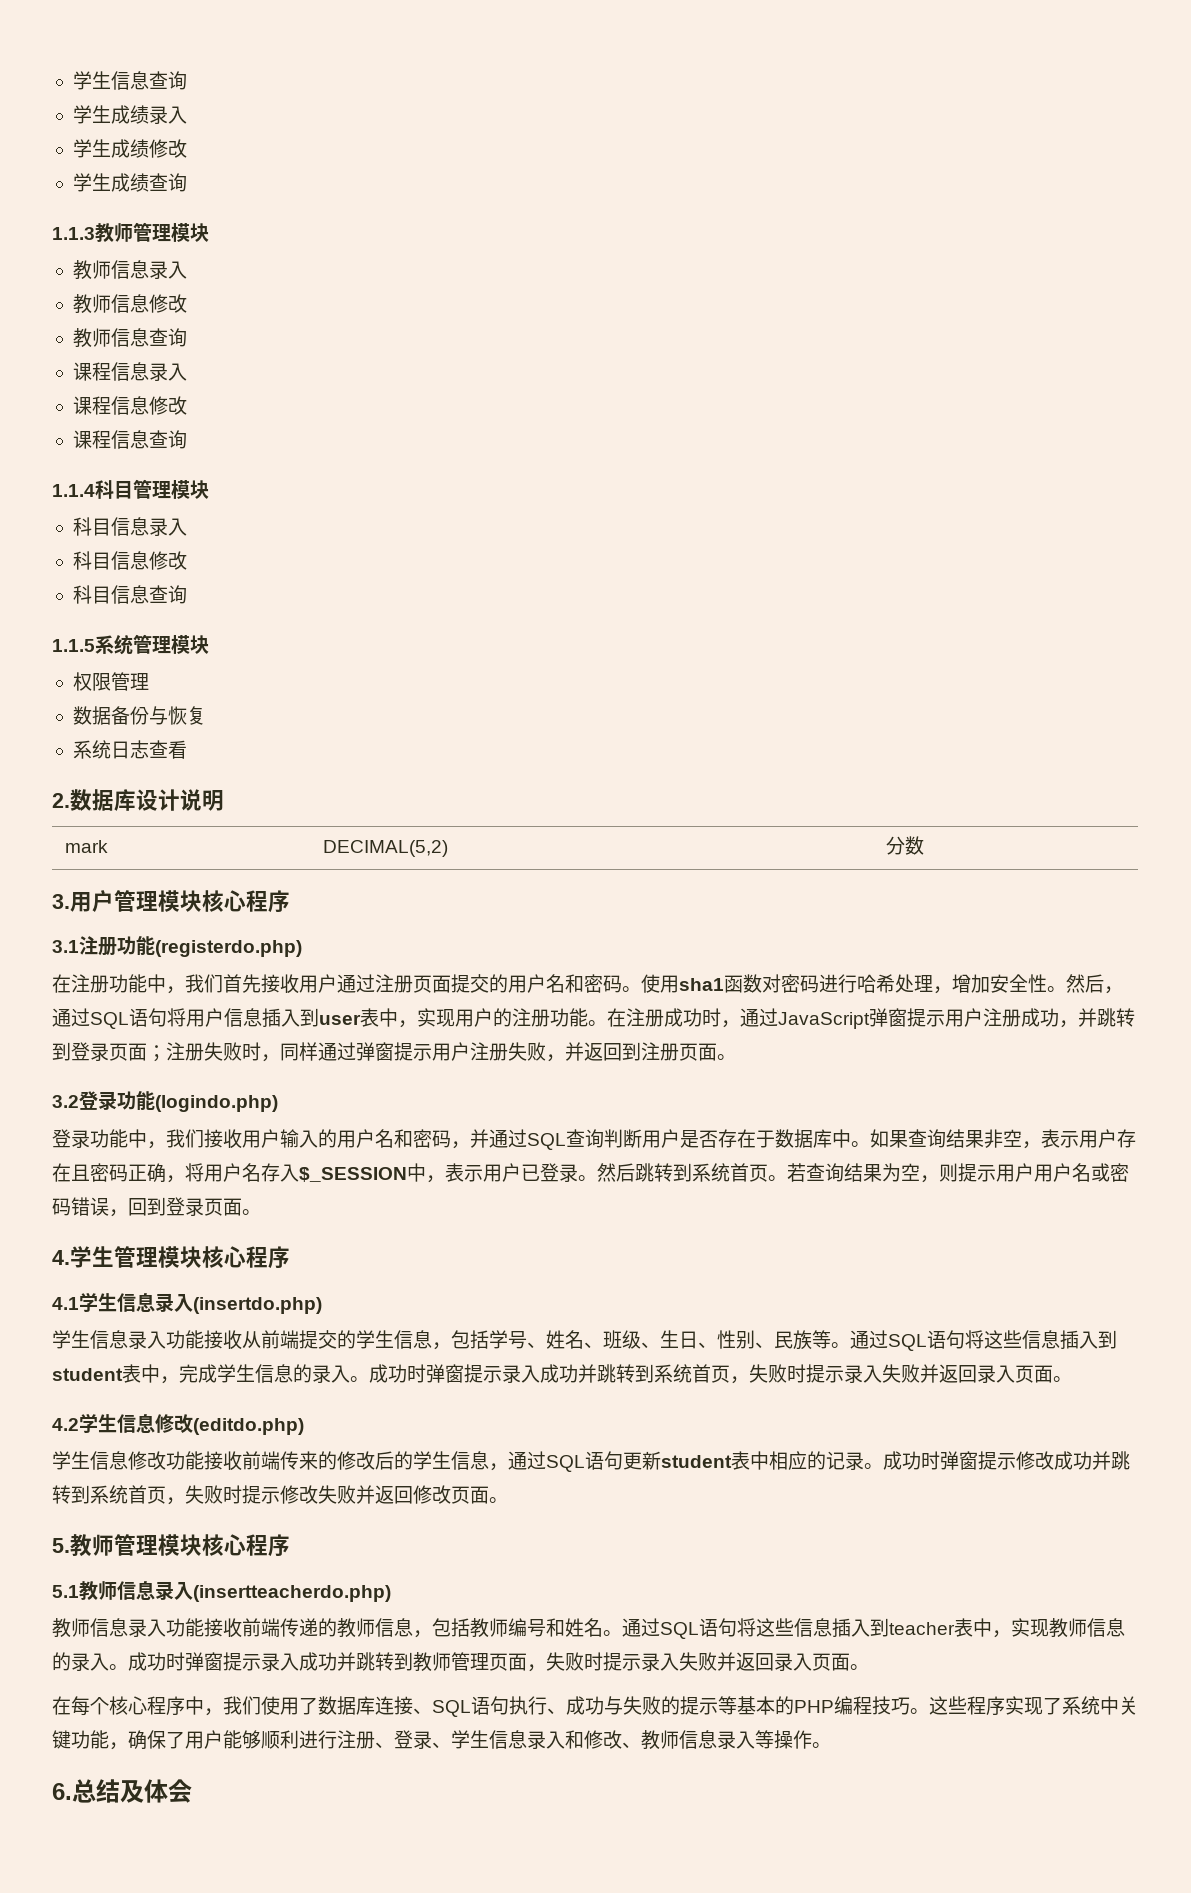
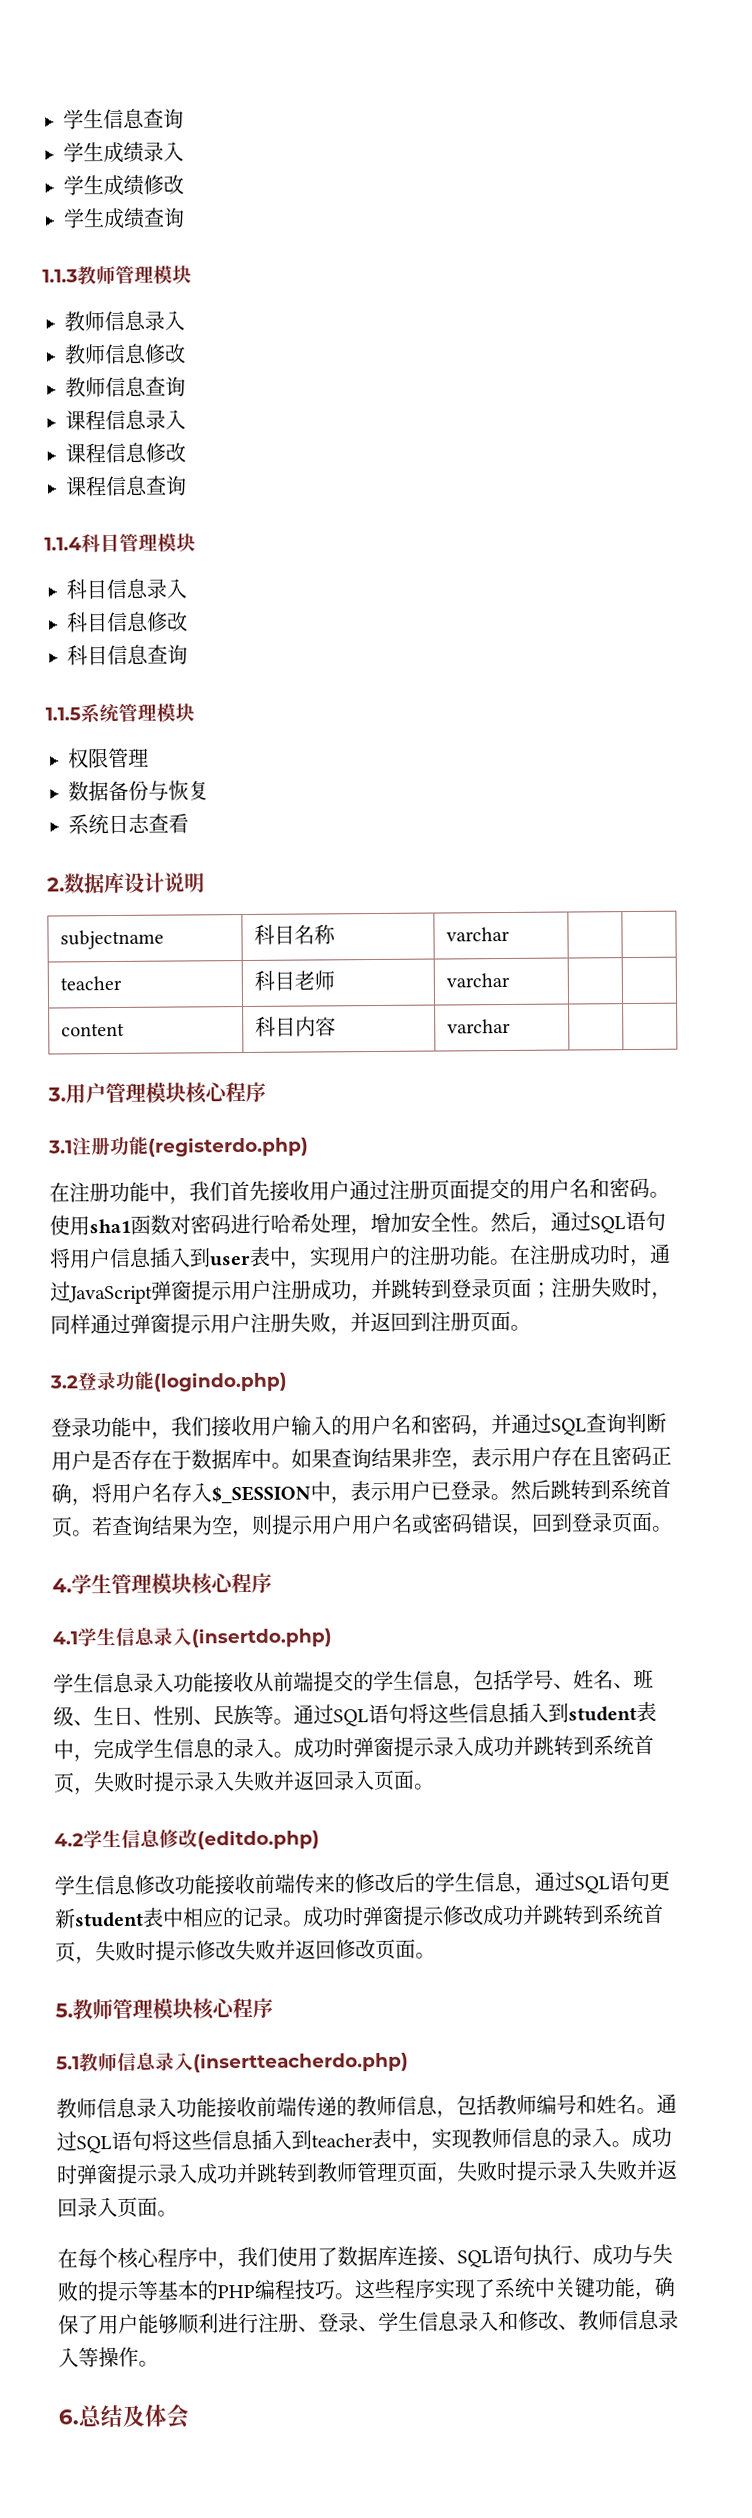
[64,840,108,853] [322,840,448,857] [885,836,924,855] mark | DECIMAL(5,2) | 分数 -> [60,929,165,950] [254,924,337,945] [446,926,511,942] [60,975,123,991] [254,970,336,991] [446,972,511,988] [61,1022,126,1037] [255,1016,337,1037] [447,1018,512,1034] subjectname | 科目名称 | varchar | | // teacher | 科目老师 | varchar | | // content | 科目内容 | varchar | |

